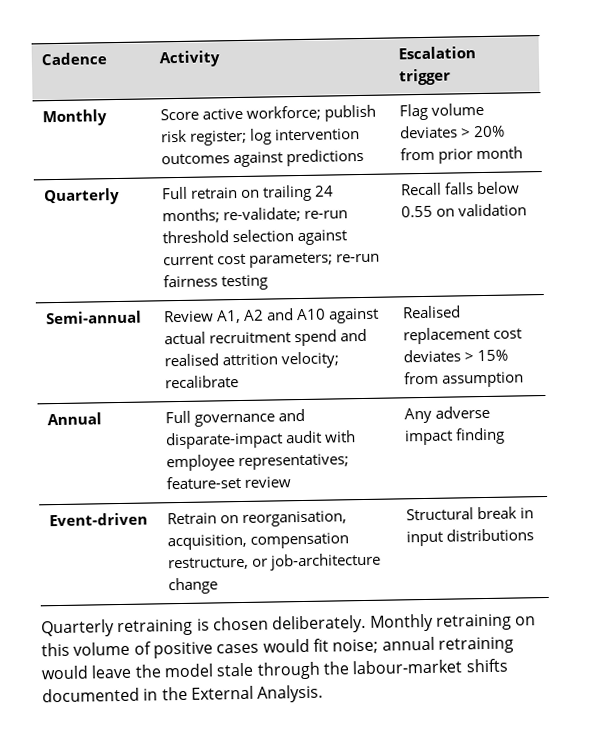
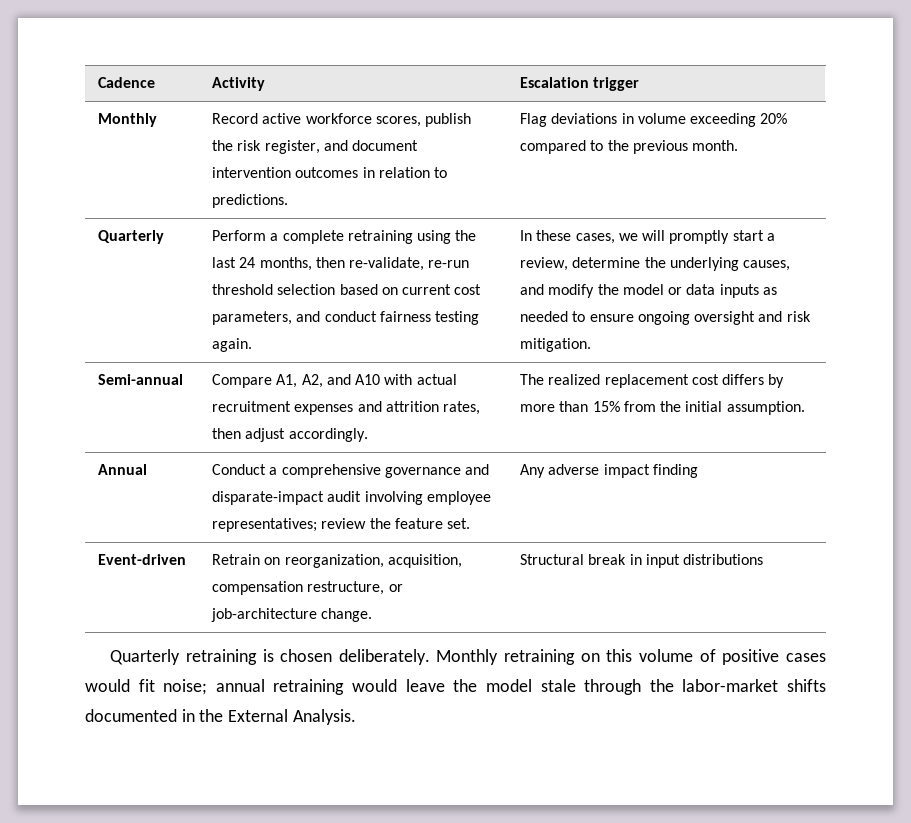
[159,104,376,122] [160,128,360,146] [160,148,364,168] [398,102,484,121] [398,125,505,139] [399,146,523,164] [42,187,120,206] [160,184,334,202] [161,206,348,224] [161,229,347,246] [162,252,380,268] [162,274,268,291] [399,181,520,196] [400,203,527,218] [45,310,142,325] [163,309,264,324] Score active workforce; publish risk register; log intervention outcomes against predictions | Flag volume deviates > 20% from prior month // Quarterly | Full retrain on trailing 24 months; re-validate; re-run threshold selection against current cost parameters; re-run fairness testing | Recall falls below 0.55 on validation // Semi-annual | Review A1, A2 -> [211,113,472,127] [211,140,419,154] [211,167,448,178] [211,194,288,208] [519,113,788,127] [519,140,739,154] [97,230,164,244] [211,230,477,244] [211,257,470,271] [211,284,482,295] [211,311,480,325] [211,338,252,352] [519,230,776,244] [519,257,791,271] [519,284,778,298] [519,311,811,325] [519,338,591,352] [97,374,183,385] [211,374,323,388] Record active workforce scores, publish the risk register, and document intervention outcomes in relation to predictions. | Flag deviations in volume exceeding 20% compared to the previous month. // Quarterly | Perform a complete retraining using the last 24 months, then re-validate, re-run threshold selection based on current cost parameters, and conduct fairness testing again. | In these cases, we will promptly start a review, determine the underlying causes, and modify the model or data inputs as needed to ensure ongoing oversight and risk mitigation. // Semi-annual | Compare A1, A2,
[327,307,379,324] against -> [384,374,413,385] with
[293,328,367,347] [163,351,339,369] [164,375,239,389] [401,305,461,319] [402,326,522,345] [402,349,508,363] [403,371,524,388] [46,412,102,426] [164,410,191,424] spend and realised attrition velocity; recalibrate | Realised replacement cost deviates > 15% from assumption // Annual | Full -> [294,401,481,415] [211,428,368,442] [519,374,785,388] [519,401,805,415] [97,464,147,475] [211,464,381,478] expenses and attrition rates, then adjust accordingly. | The realized replacement cost differs by more than 15% from the initial assumption. // Annual | Conduct a comprehensive
[323,430,356,443] with -> [364,491,423,505] involving
[165,476,241,490] feature-set -> (317, 525) none
(291, 482) none -> [369,518,471,529] the feature set.
[241,510,347,528] reorganisation, -> [284,554,384,568] reorganization,
[167,577,218,595] change -> [321,608,373,622] change.
[352,659,463,675] labour-market -> [682,679,779,692] labor-market

